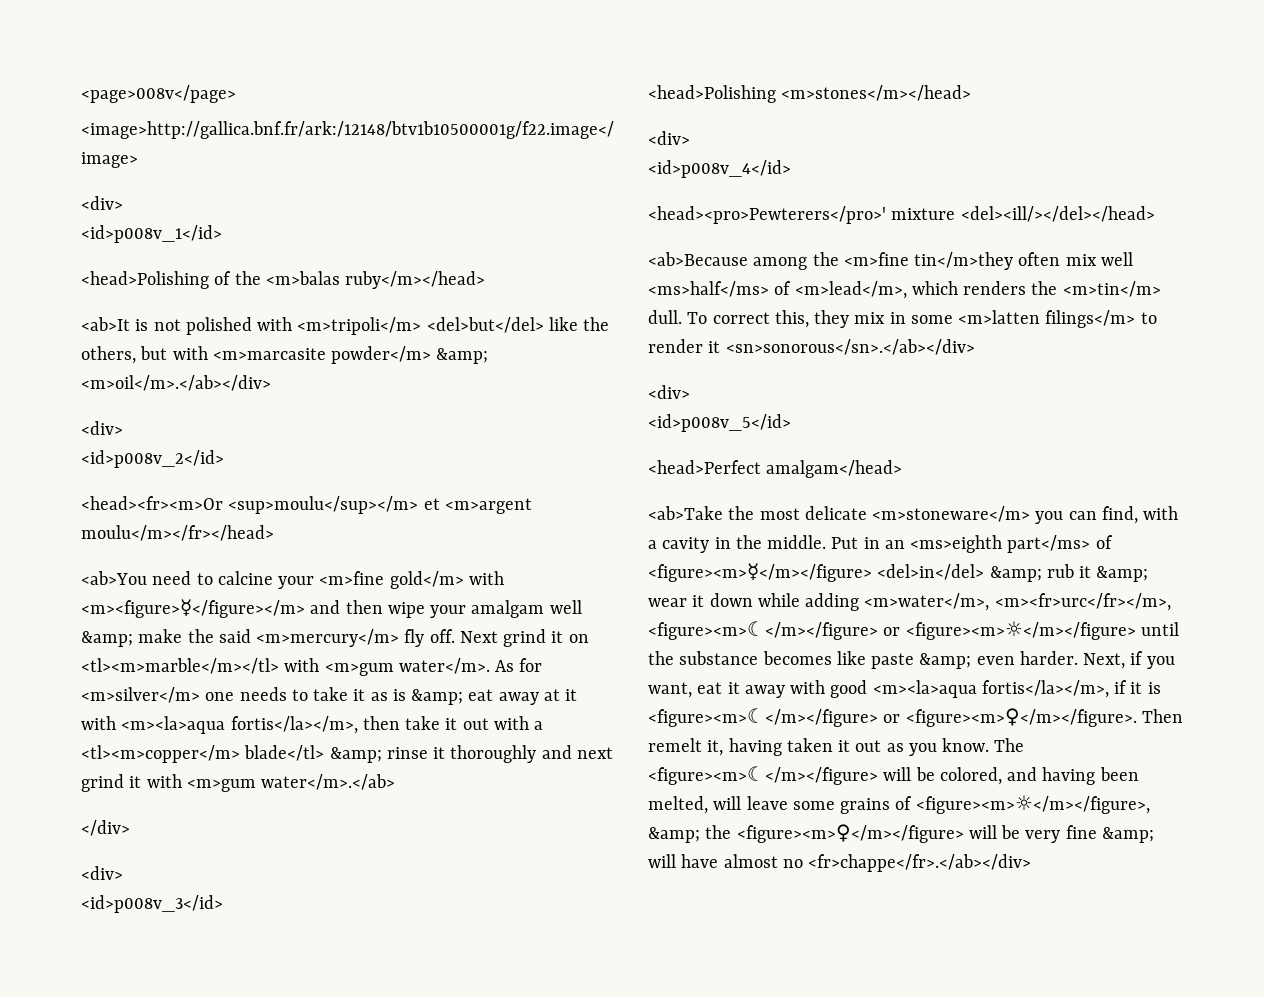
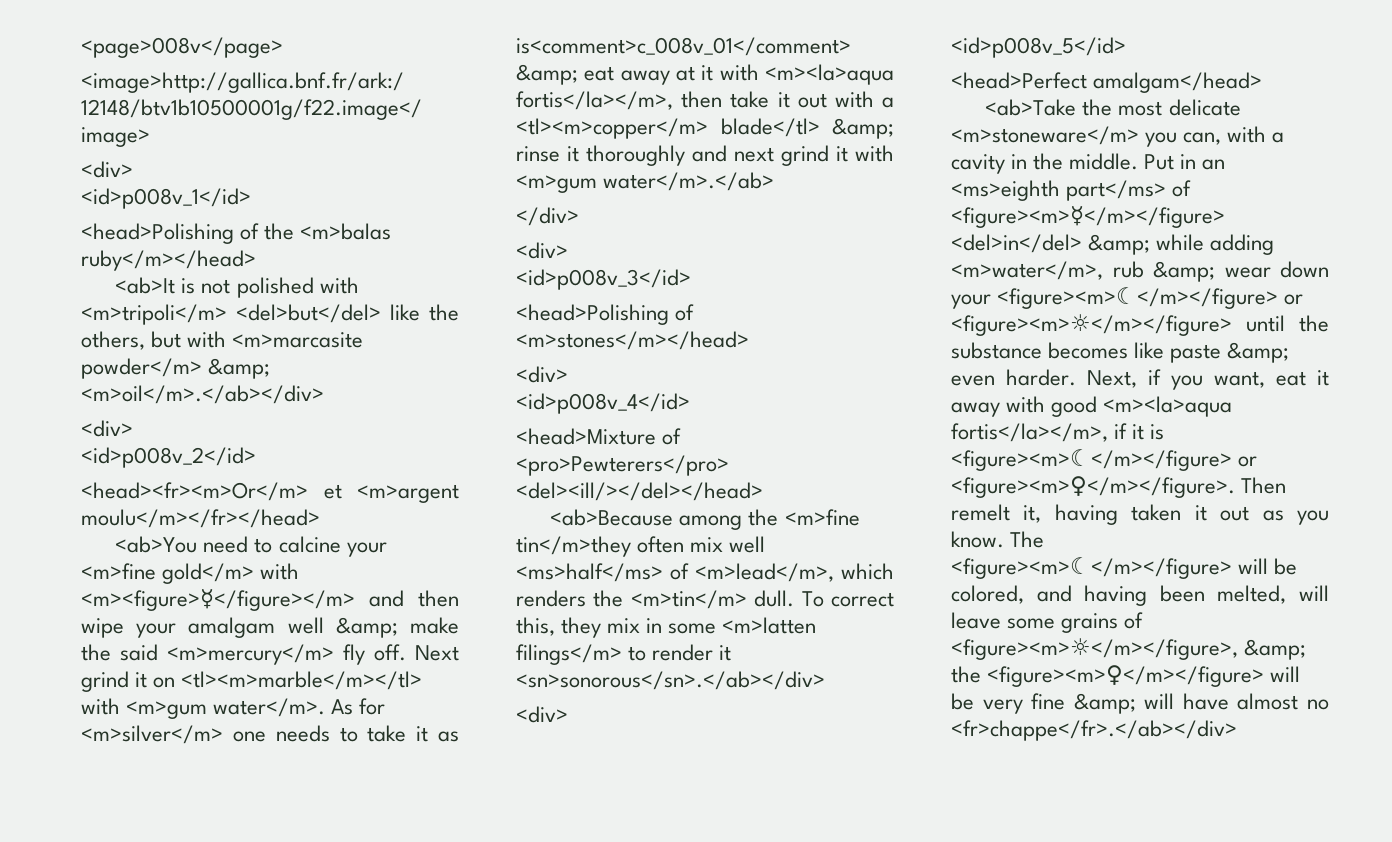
[81,496,419,514] <head><fr><m>Or <sup>moulu</sup></m> -> [81,482,308,501] <head><fr><m>Or</m>
[392,689,406,701] is -> [516,37,851,56] is<comment>c_008v_01</comment>
(776, 94) none -> [675,304,695,321] of
[648,206,956,224] <head><pro>Pewterers</pro>' mixture -> [516,428,682,445] [516,455,729,476] <head>Mixture of <pro>Pewterers</pro>
[1068,506,1138,524] can find, -> [1183,132,1222,145] can,
[1046,564,1149,582] [648,593,1171,611] rub it &amp; wear it down while adding <m>water</m>, <m><fr>urc</fr></m>, -> [1156,234,1275,255] [951,261,1329,282] [951,294,991,309] while adding <m>water</m>, rub &amp; wear down your

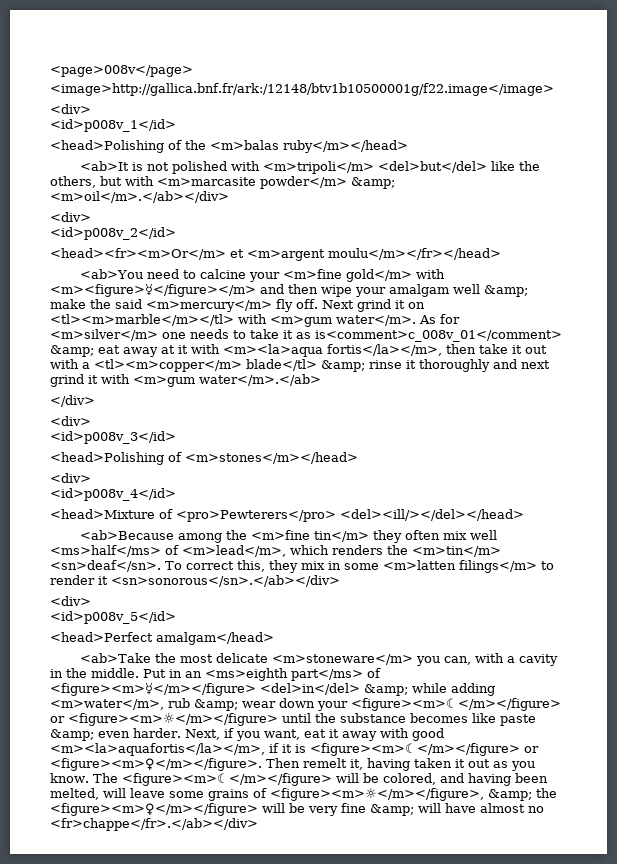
[516,536,631,557] tin</m>they -> [314,530,403,543] tin</m> they
[754,590,795,607] dull. -> [50,560,161,572] <sn>deaf</sn>.
[1103,396,1233,417] [951,423,1108,442] <m><la>aqua fortis</la></m>, -> [50,743,265,756] <m><la>aquafortis</la></m>,

